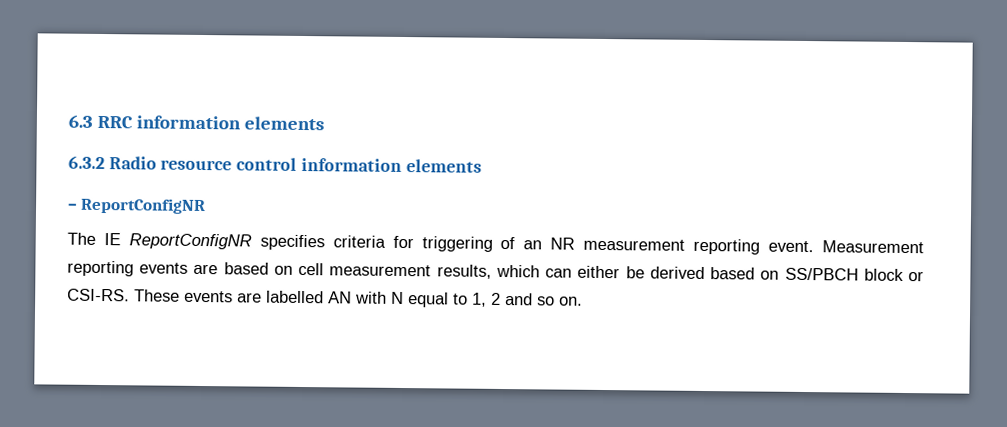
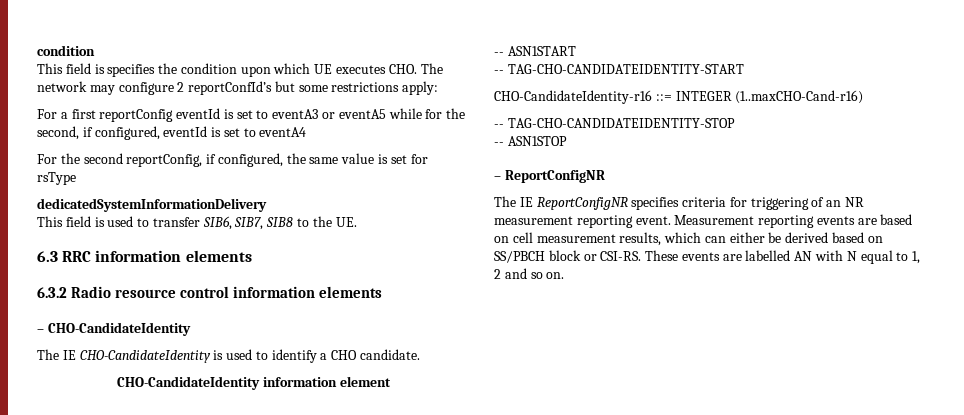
(68, 121) none -> [37,45,95,56] [37,63,443,77] [37,81,439,95] [37,108,466,122] [37,126,307,140] [37,153,428,167] [37,172,76,185] [37,198,267,212] [37,216,357,230] condition // This field is specifies the condition upon which UE executes CHO. The network may configure 2 reportConfId’s but some restrictions apply: // For a first reportConfig eventId is set to eventA3 or eventA5 while for the second, if configured, eventId is set to eventA4 // For the second reportConfig, if configured, the same value is set for rsType // dedicatedSystemInformationDelivery // This field is used to transfer SIB6, SIB7, SIB8 to the UE. //
(482, 166) none -> [37,322,191,336] [37,349,421,363] [117,376,391,390] [494,46,576,56] [494,64,744,74] [494,90,864,104] [494,118,735,128] [494,136,567,146] // – CHO-CandidateIdentity // The IE CHO-CandidateIdentity is used to identify a CHO candidate. // CHO-CandidateIdentity information element // -- ASN1START // -- TAG-CHO-CANDIDATEIDENTITY-START // CHO-CandidateIdentity-r16 ::= INTEGER (1..maxCHO-Cand-r16) // -- TAG-CHO-CANDIDATEIDENTITY-STOP // -- ASN1STOP

